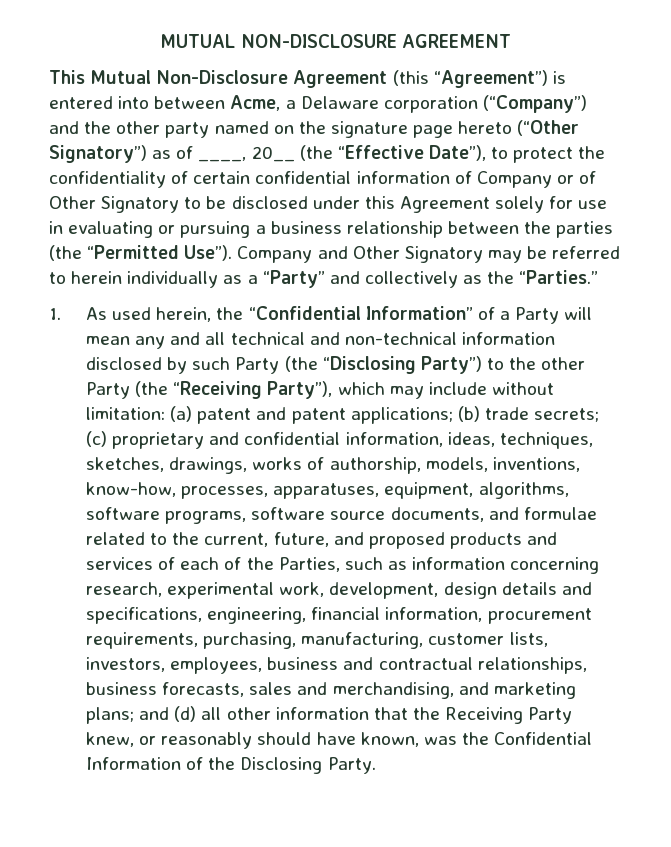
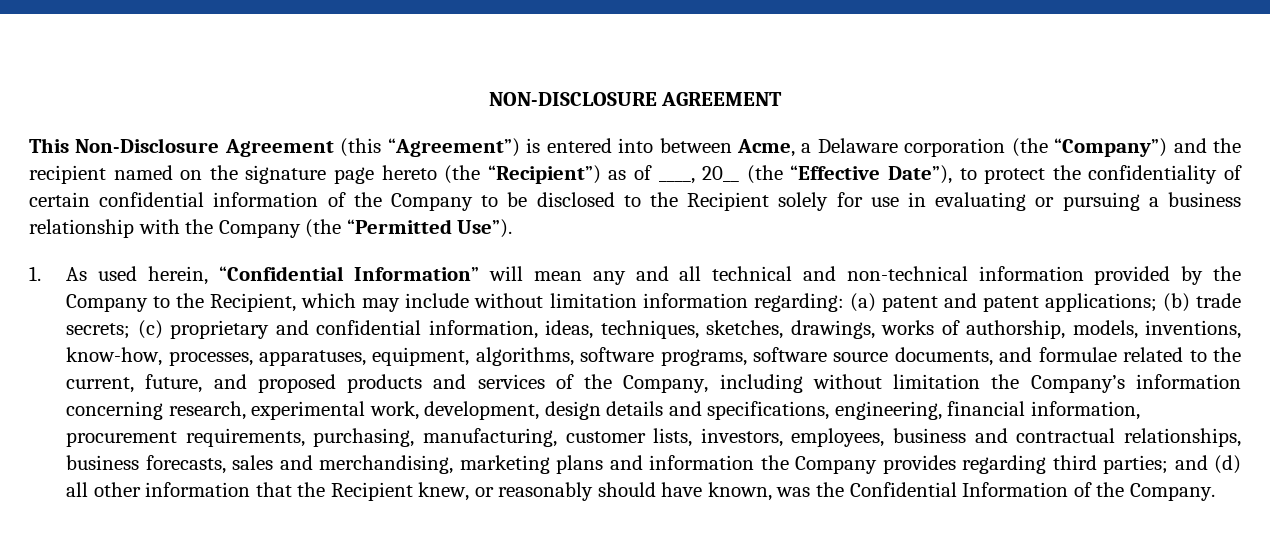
[160,34,236,48] MUTUAL -> (488, 99) none
[90,70,152,84] Mutual -> (69, 145) none
[482,95,587,113] [49,121,210,138] (“Company”) and the other party -> [1011,138,1241,157] [29,165,106,184] (the “Company”) and the recipient
[517,120,580,136] [49,145,147,163] (“Other Signatory”) -> [444,165,601,184] (the “Recipient”)
[476,171,597,188] [49,196,490,213] Company or of Other Signatory to be disclosed under this Agreement -> [353,192,770,211] the Company to be disclosed to the Recipient
[447,221,614,238] between the parties -> [138,219,301,238] with the Company
[237,246,621,263] [49,270,599,288] Company and Other Signatory may be referred to herein individually as a “Party” and collectively as the “Parties.” -> (513, 228) none
[216,307,244,320] the -> (208, 275) none
[477,307,560,324] of a Party -> (480, 274) none
[86,356,586,374] [86,381,333,399] disclosed by such Party (the “Disclosing Party”) to the other Party (the “Receiving Party”), -> [1094,266,1242,285] [66,293,297,312] provided by the Company to the Recipient,
[86,407,166,420] limitation: -> [549,293,844,312] limitation information regarding:
[180,557,407,572] each of the Parties, such as -> [584,374,1125,393] the Company, including without limitation the Company’s
[458,682,576,699] [86,707,135,724] and marketing plans; -> [459,455,1169,474] marketing plans and information the Company provides regarding third parties;
[445,707,573,724] Receiving Party -> [330,482,413,501] Recipient
[240,757,376,774] Disclosing Party. -> [1129,483,1215,501] Company.

